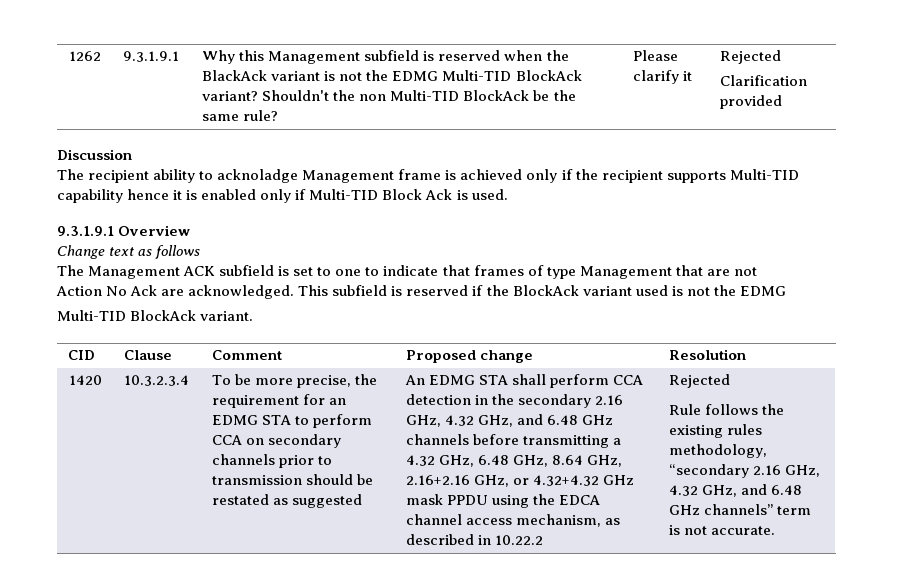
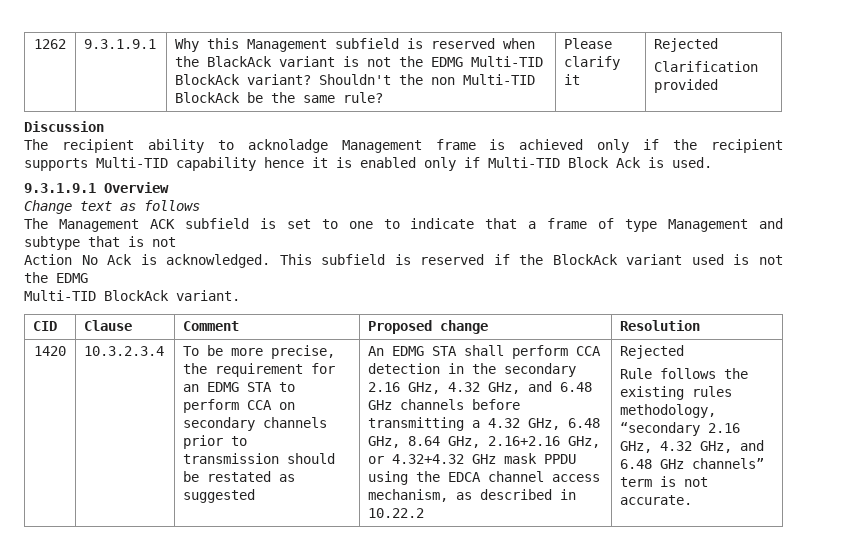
[473,265,524,276] frames -> [528,218,588,229] a frame
[675,265,730,276] that are -> [759,218,783,229] [24,236,144,250] and subtype that is
[161,289,185,296] are -> [140,254,157,265] is

